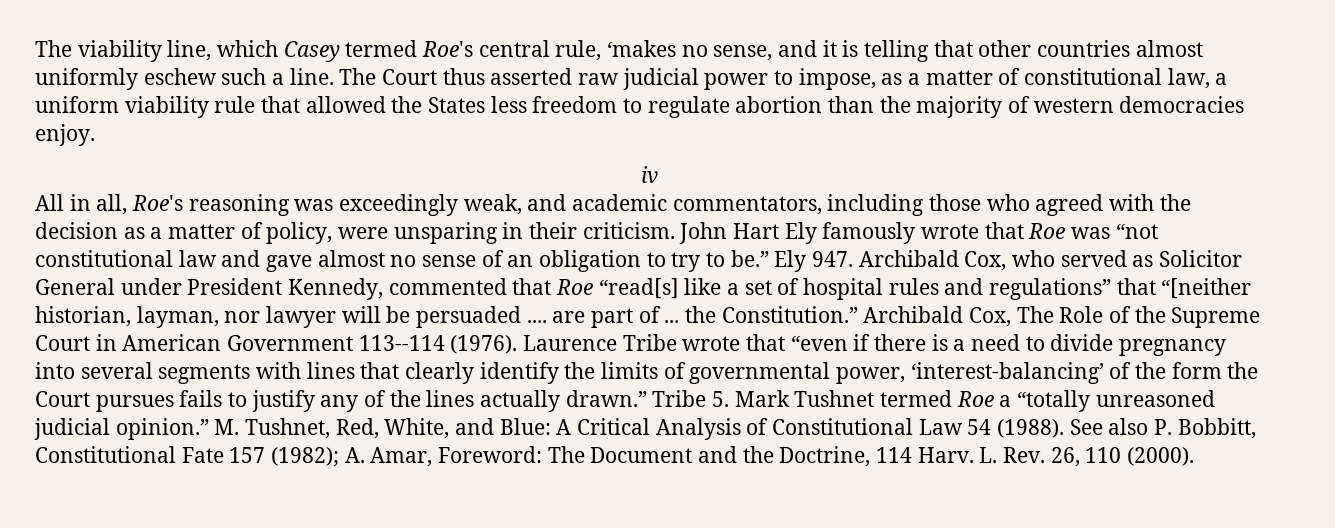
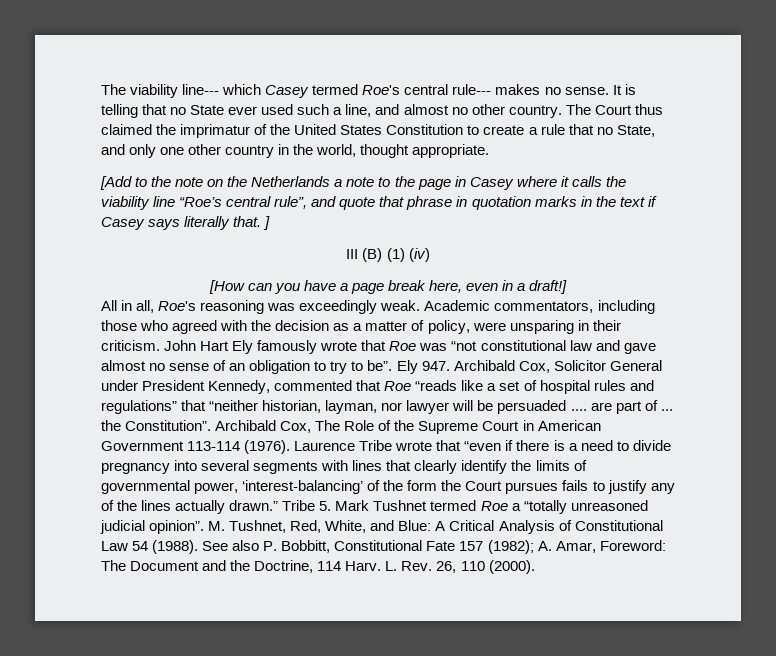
[167,40,212,61] line, -> [182,84,220,95] line---
[555,40,1203,62] [35,68,1228,90] [35,96,1245,118] [35,124,95,146] [640,166,658,183] rule, ‘makes no sense, and it is telling that other countries almost uniformly eschew such a line. The Court thus asserted raw judicial power to impose, as a matter of constitutional law, a uniform viability rule that allowed the States less freedom to regulate abortion than the majority of western democracies enjoy. // iv -> [452,84,636,95] [101,104,663,118] [101,124,655,138] [101,144,490,158] [100,176,626,190] [101,196,657,210] [101,216,271,230] [346,248,430,262] [208,280,568,294] rule--- makes no sense. It is telling that no State ever used such a line, and almost no other country. The Court thus claimed the imprimatur of the United States Constitution to create a rule that no State, and only one other country in the world, thought appropriate. // [Add to the note on the Netherlands a note to the page in Casey where it calls the viability line “Roe’s central rule”, and quote that phrase in quotation marks in the text if Casey says literally that. ] // III (B) (1) (iv) // [How can you have a page break here, even in a draft!]
[463,194,668,215] weak, and academic -> [380,300,491,311] weak. Academic
[730,250,769,267] be.” -> [367,360,393,371] be”.
[1012,250,1154,267] who served as -> (550, 367) none
[598,278,679,299] “read[s] -> [415,380,458,391] “reads
[1161,278,1252,299] “[neither -> [209,400,259,411] “neither
[721,306,858,323] Constitution.” -> [125,420,212,431] Constitution”.
[358,335,445,351] 113--114 -> [187,441,241,451] 113-114
[115,418,209,440] opinion.” -> [149,520,205,534] opinion”.

